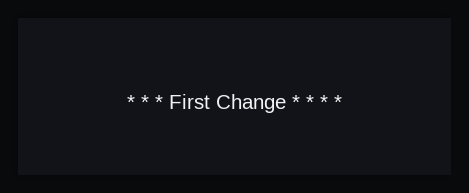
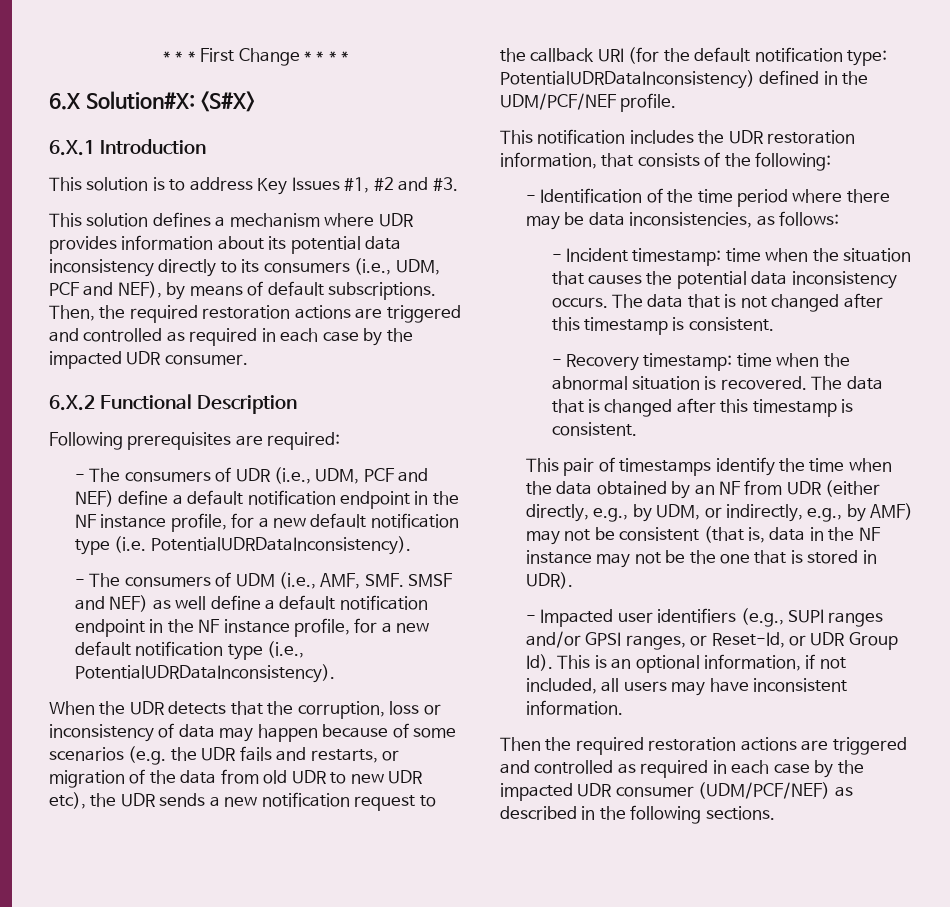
(342, 102) none -> [49,91,256,112] [49,139,206,156] [49,177,458,195] [49,212,414,227] [49,235,402,254] [49,258,440,277] [49,281,437,300] [49,305,461,323] [49,328,413,346] [49,351,248,369] [49,394,297,414] [49,432,341,450] [74,467,429,484] [74,490,459,509] [74,513,459,532] [74,536,411,555] [74,572,454,589] [74,595,428,612] [74,618,430,637] [74,641,305,660] [74,664,335,683] [49,701,441,719] [49,723,457,742] [49,746,400,765] [49,769,424,788] [49,792,436,811] [500,47,888,66] [500,70,869,89] [500,93,677,112] [500,129,856,144] [500,152,832,171] [525,188,890,207] [525,211,840,230] [551,248,912,266] [551,271,897,289] [551,293,883,312] [551,317,774,335] [551,353,850,371] [551,376,883,390] [551,398,854,417] [551,422,637,436] [525,457,892,476] [525,480,881,499] [525,503,914,522] [525,526,881,545] [525,550,877,568] [525,572,573,589] [525,608,884,627] [525,631,898,650] [525,654,846,673] [525,678,848,696] [525,700,623,715] [500,737,907,755] [500,760,864,778] [500,782,853,801] [500,805,775,824] // 6.X Solution#X: <S#X> // 6.X.1 Introduction // This solution is to address Key Issues #1, #2 and #3. // This solution defines a mechanism where UDR provides information about its potential data inconsistency directly to its consumers (i.e., UDM, PCF and NEF), by means of default subscriptions. Then, the required restoration actions are triggered and controlled as required in each case by the impacted UDR consumer. // 6.X.2 Functional Description // Following prerequisites are required: // - The consumers of UDR (i.e., UDM, PCF and NEF) define a default notification endpoint in the NF instance profile, for a new default notification type (i.e. PotentialUDRDataInconsistency). // - The consumers of UDM (i.e., AMF, SMF. SMSF and NEF) as well define a default notification endpoint in the NF instance profile, for a new default notification type (i.e., PotentialUDRDataInconsistency). // When the UDR detects that the corruption, loss or inconsistency of data may happen because of some scenarios (e.g. the UDR fails and restarts, or migration of the data from old UDR to new UDR etc), the UDR sends a new notification request to the callback URI (for the default notification type: PotentialUDRDataInconsistency) defined in the UDM/PCF/NEF profile. // This notification includes the UDR restoration information, that consists of the following: // - Identification of the time period where there may be data inconsistencies, as follows: // - Incident timestamp: time when the situation that causes the potential data inconsistency occurs. The data that is not changed after this timestamp is consistent. // - Recovery timestamp: time when the abnormal situation is recovered. The data that is changed after this timestamp is consistent. // This pair of timestamps identify the time when the data obtained by an NF from UDR (either directly, e.g., by UDM, or indirectly, e.g., by AMF) may not be consistent (that is, data in the NF instance may not be the one that is stored in UDR). // - Impacted user identifiers (e.g., SUPI ranges and/or GPSI ranges, or Reset-Id, or UDR Group Id). This is an optional information, if not included, all users may have inconsistent information. // Then the required restoration actions are triggered and controlled as required in each case by the impacted UDR consumer (UDM/PCF/NEF) as described in the following sections.

